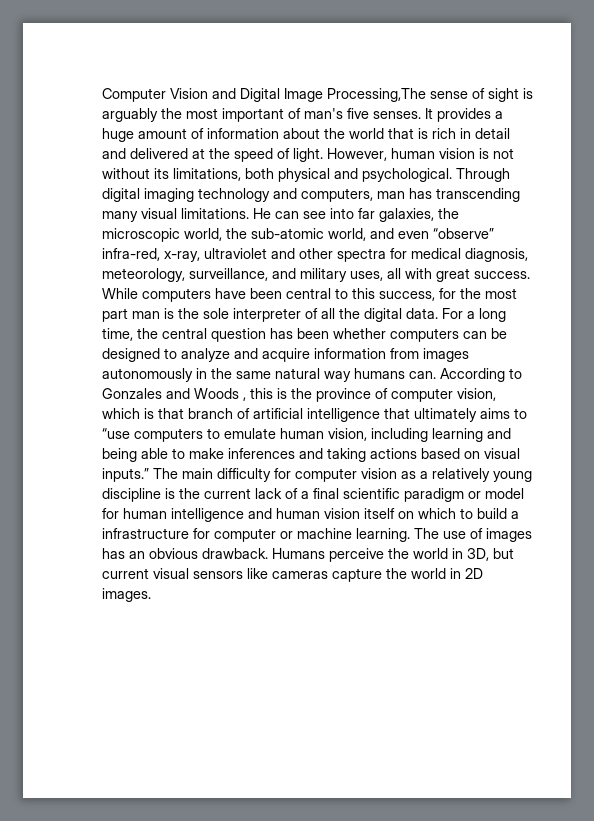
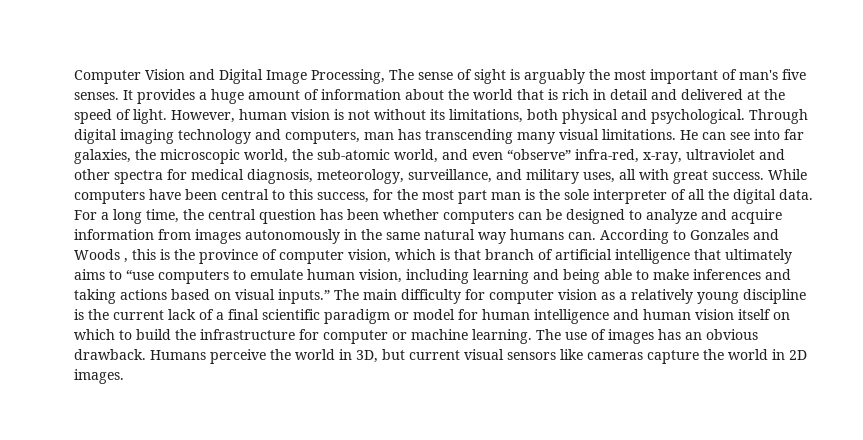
[326,88,426,102] Processing,The -> [311,69,415,84] Processing, The
[510,511,519,519] a -> [175,329,197,340] the

